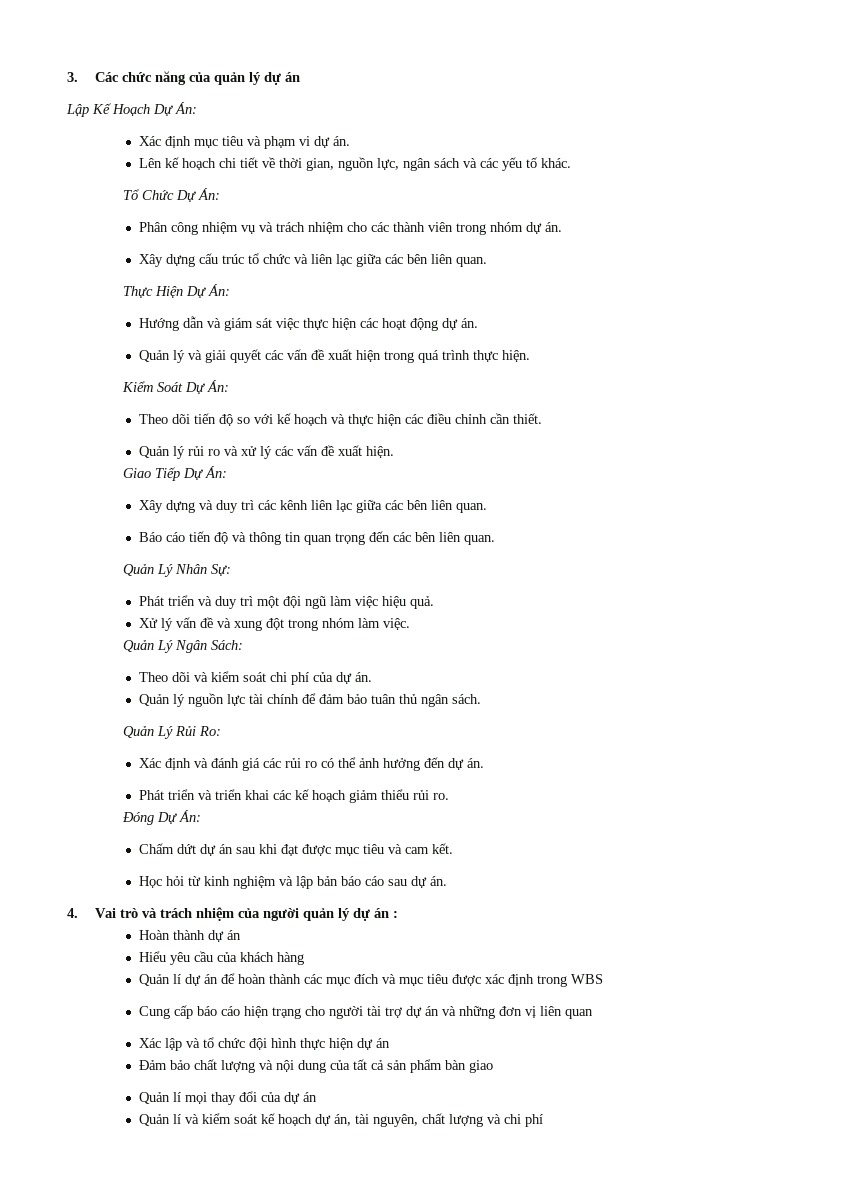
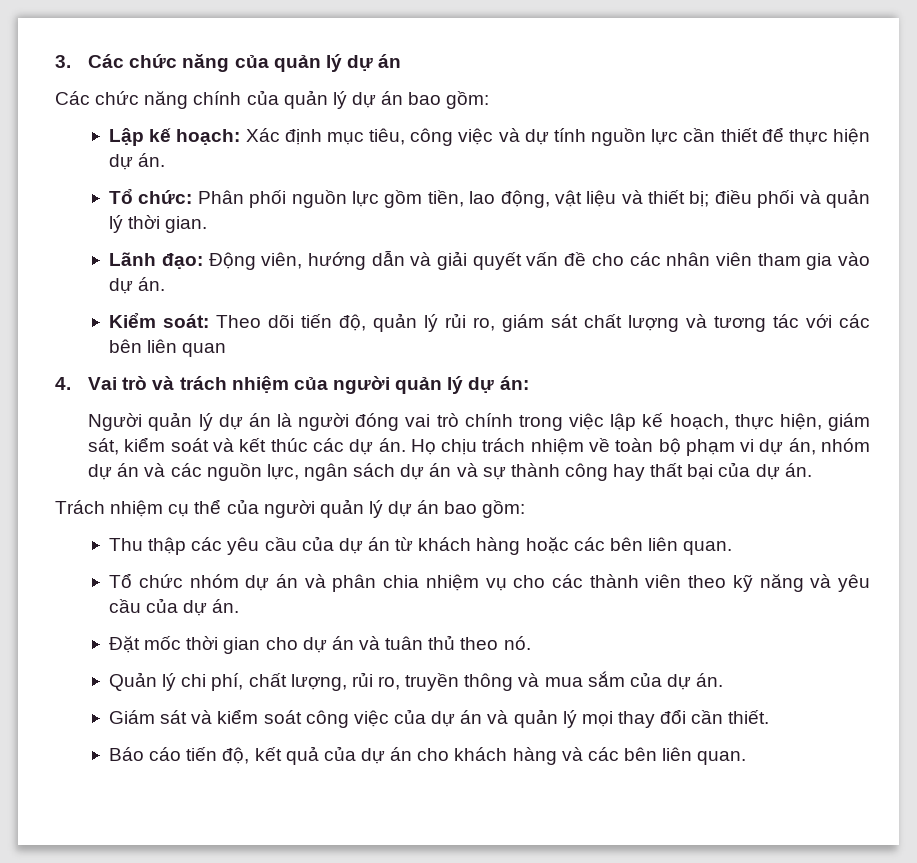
[66,102,197,117] [138,136,350,149] [138,157,571,171] [123,188,221,202] [138,222,562,235] [138,253,487,267] [123,284,231,298] [138,316,478,331] [138,349,530,363] [122,380,230,394] [138,413,542,426] [138,445,394,459] [123,466,228,481] [138,500,487,513] [138,531,495,545] [123,564,232,577] [138,595,434,609] [138,617,410,631] [123,640,244,653] [138,671,372,685] [138,693,481,707] [123,726,222,739] [138,757,484,771] [138,789,449,803] [122,810,202,825] [138,843,453,856] [138,876,447,889] Lập Kế Hoạch Dự Án: // Xác định mục tiêu và phạm vi dự án. // Lên kế hoạch chi tiết về thời gian, nguồn lực, ngân sách và các yếu tố khác. // Tổ Chức Dự Án: // Phân công nhiệm vụ và trách nhiệm cho các thành viên trong nhóm dự án. // Xây dựng cấu trúc tổ chức và liên lạc giữa các bên liên quan. // Thực Hiện Dự Án: // Hướng dẫn và giám sát việc thực hiện các hoạt động dự án. // Quản lý và giải quyết các vấn đề xuất hiện trong quá trình thực hiện. // Kiểm Soát Dự Án: // Theo dõi tiến độ so với kế hoạch và thực hiện các điều chỉnh cần thiết. // Quản lý rủi ro và xử lý các vấn đề xuất hiện. // Giao Tiếp Dự Án: // Xây dựng và duy trì các kênh liên lạc giữa các bên liên quan. // Báo cáo tiến độ và thông tin quan trọng đến các bên liên quan. // Quản Lý Nhân Sự: // Phát triển và duy trì một đội ngũ làm việc hiệu quả. // Xử lý vấn đề và xung đột trong nhóm làm việc. // Quản Lý Ngân Sách: // Theo dõi và kiểm soát chi phí của dự án. // Quản lý nguồn lực tài chính để đảm bảo tuân thủ ngân sách. // Quản Lý Rủi Ro: // Xác định và đánh giá các rủi ro có thể ảnh hưởng đến dự án. // Phát triển và triển khai các kế hoạch giảm thiểu rủi ro. // Đóng Dự Án: // Chấm dứt dự án sau khi đạt được mục tiêu và cam kết. // Học hỏi từ kinh nghiệm và lập bản báo cáo sau dự án. -> [55,90,490,109] [109,127,870,146] [109,153,166,170] [109,189,871,208] [109,215,208,233] [109,250,870,270] [109,277,166,294] [109,313,870,332] [109,339,227,357] Các chức năng chính của quản lý dự án bao gồm: // Lập kế hoạch: Xác định mục tiêu, công việc và dự tính nguồn lực cần thiết để thực hiện dự án. // Tổ chức: Phân phối nguồn lực gồm tiền, lao động, vật liệu và thiết bị; điều phối và quản lý thời gian. // Lãnh đạo: Động viên, hướng dẫn và giải quyết vấn đề cho các nhân viên tham gia vào dự án. // Kiểm soát: Theo dõi tiến độ, quản lý rủi ro, giám sát chất lượng và tương tác với các bên liên quan
[374,908,399,918] [138,930,241,942] [138,951,304,965] [138,973,603,987] [138,1005,593,1019] [138,1037,390,1051] [138,1059,493,1073] [138,1091,317,1105] [138,1113,543,1127] án : // Hoàn thành dự án // Hiểu yêu cầu của khách hàng // Quản lí dự án để hoàn thành các mục đích và mục tiêu được xác định trong WBS // Cung cấp báo cáo hiện trạng cho người tài trợ dự án và những đơn vị liên quan // Xác lập và tổ chức đội hình thực hiện dự án // Đảm bảo chất lượng và nội dung của tất cả sản phẩm bàn giao // Quản lí mọi thay đổi của dự án // Quản lí và kiểm soát kế hoạch dự án, tài nguyên, chất lượng và chi phí -> [499,376,529,390] [88,412,871,431] [88,437,870,456] [88,462,812,481] [55,499,526,518] [109,536,733,555] [109,573,871,592] [109,598,240,616] [109,635,531,654] [109,671,724,691] [109,709,770,728] [109,746,747,765] án: // Người quản lý dự án là người đóng vai trò chính trong việc lập kế hoạch, thực hiện, giám sát, kiểm soát và kết thúc các dự án. Họ chịu trách nhiệm về toàn bộ phạm vi dự án, nhóm dự án và các nguồn lực, ngân sách dự án và sự thành công hay thất bại của dự án. // Trách nhiệm cụ thể của người quản lý dự án bao gồm: // Thu thập các yêu cầu của dự án từ khách hàng hoặc các bên liên quan. // Tổ chức nhóm dự án và phân chia nhiệm vụ cho các thành viên theo kỹ năng và yêu cầu của dự án. // Đặt mốc thời gian cho dự án và tuân thủ theo nó. // Quản lý chi phí, chất lượng, rủi ro, truyền thông và mua sắm của dự án. // Giám sát và kiểm soát công việc của dự án và quản lý mọi thay đổi cần thiết. // Báo cáo tiến độ, kết quả của dự án cho khách hàng và các bên liên quan.

